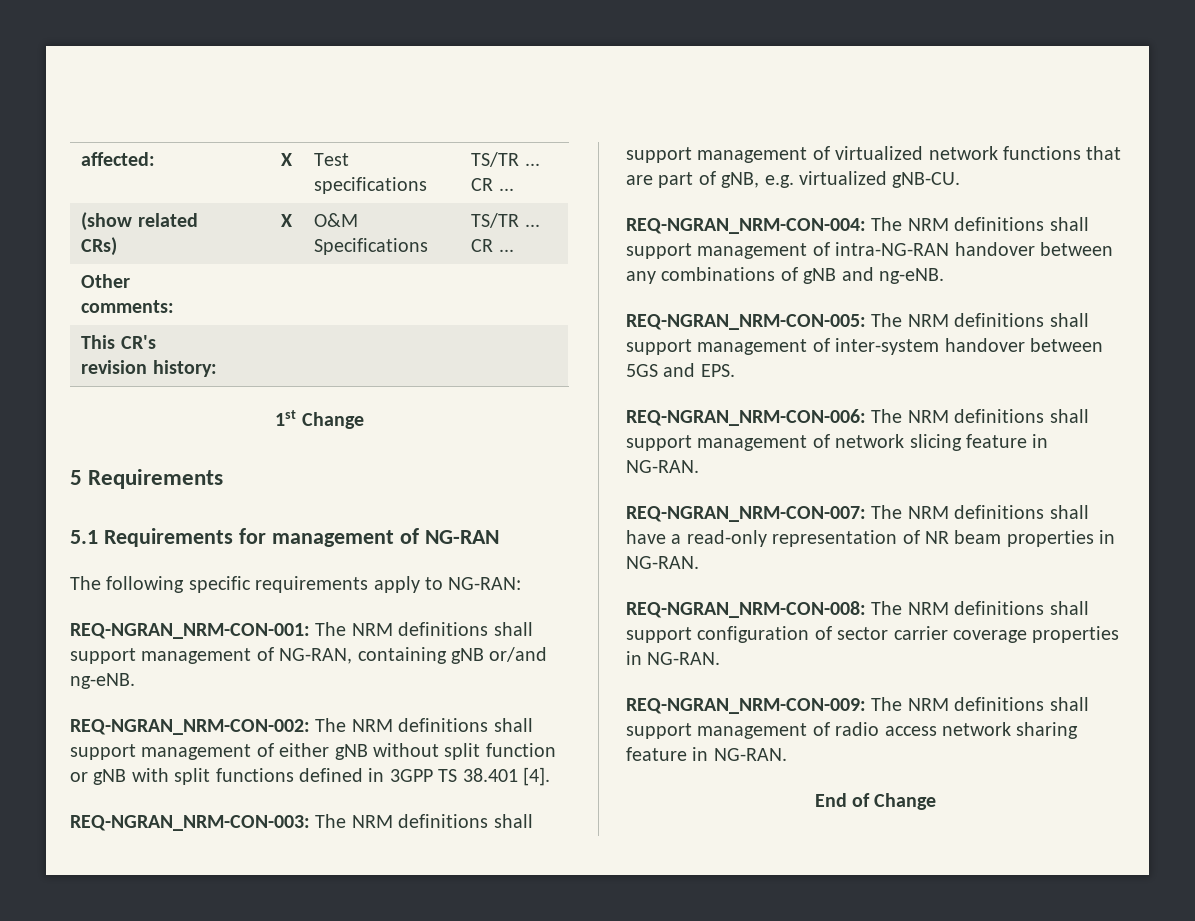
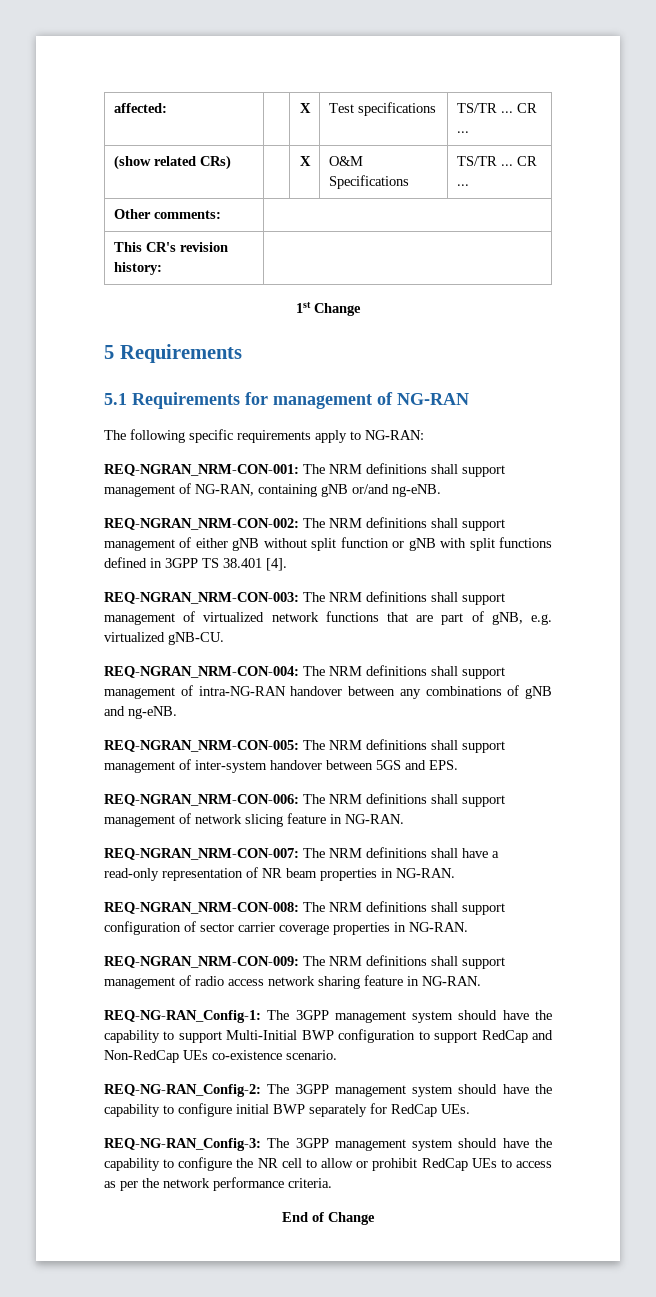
(787, 754) none -> [104,1010,552,1023] [104,1029,553,1043] [104,1050,337,1063] [104,1084,552,1097] [104,1103,470,1117] [104,1138,552,1151] [104,1157,552,1171] [104,1177,332,1191] // REQ-NG-RAN_Config-1: The 3GPP management system should have the capability to support Multi-Initial BWP configuration to support RedCap and Non-RedCap UEs co-existence scenario. // REQ-NG-RAN_Config-2: The 3GPP management system should have the capability to configure initial BWP separately for RedCap UEs. // REQ-NG-RAN_Config-3: The 3GPP management system should have the capability to configure the NR cell to allow or prohibit RedCap UEs to access as per the network performance criteria.

